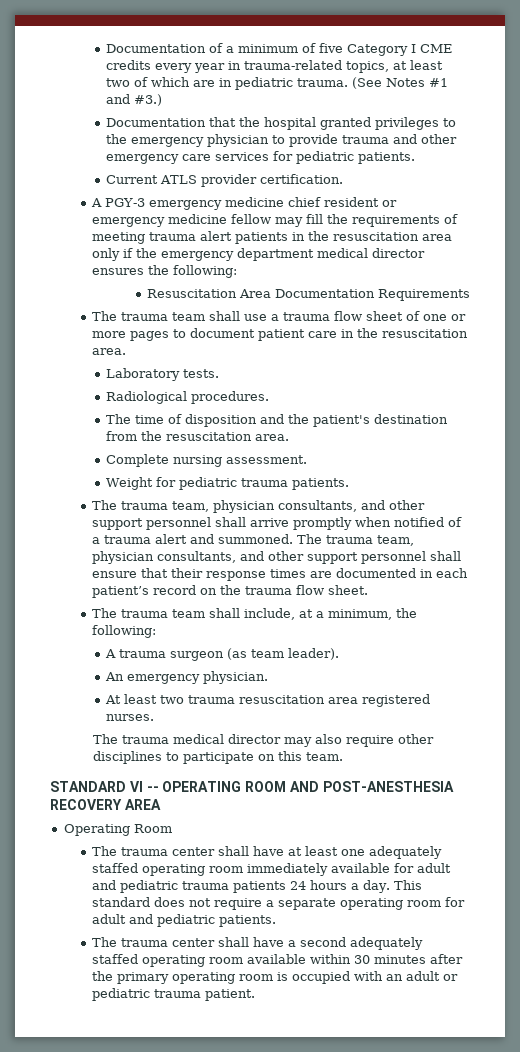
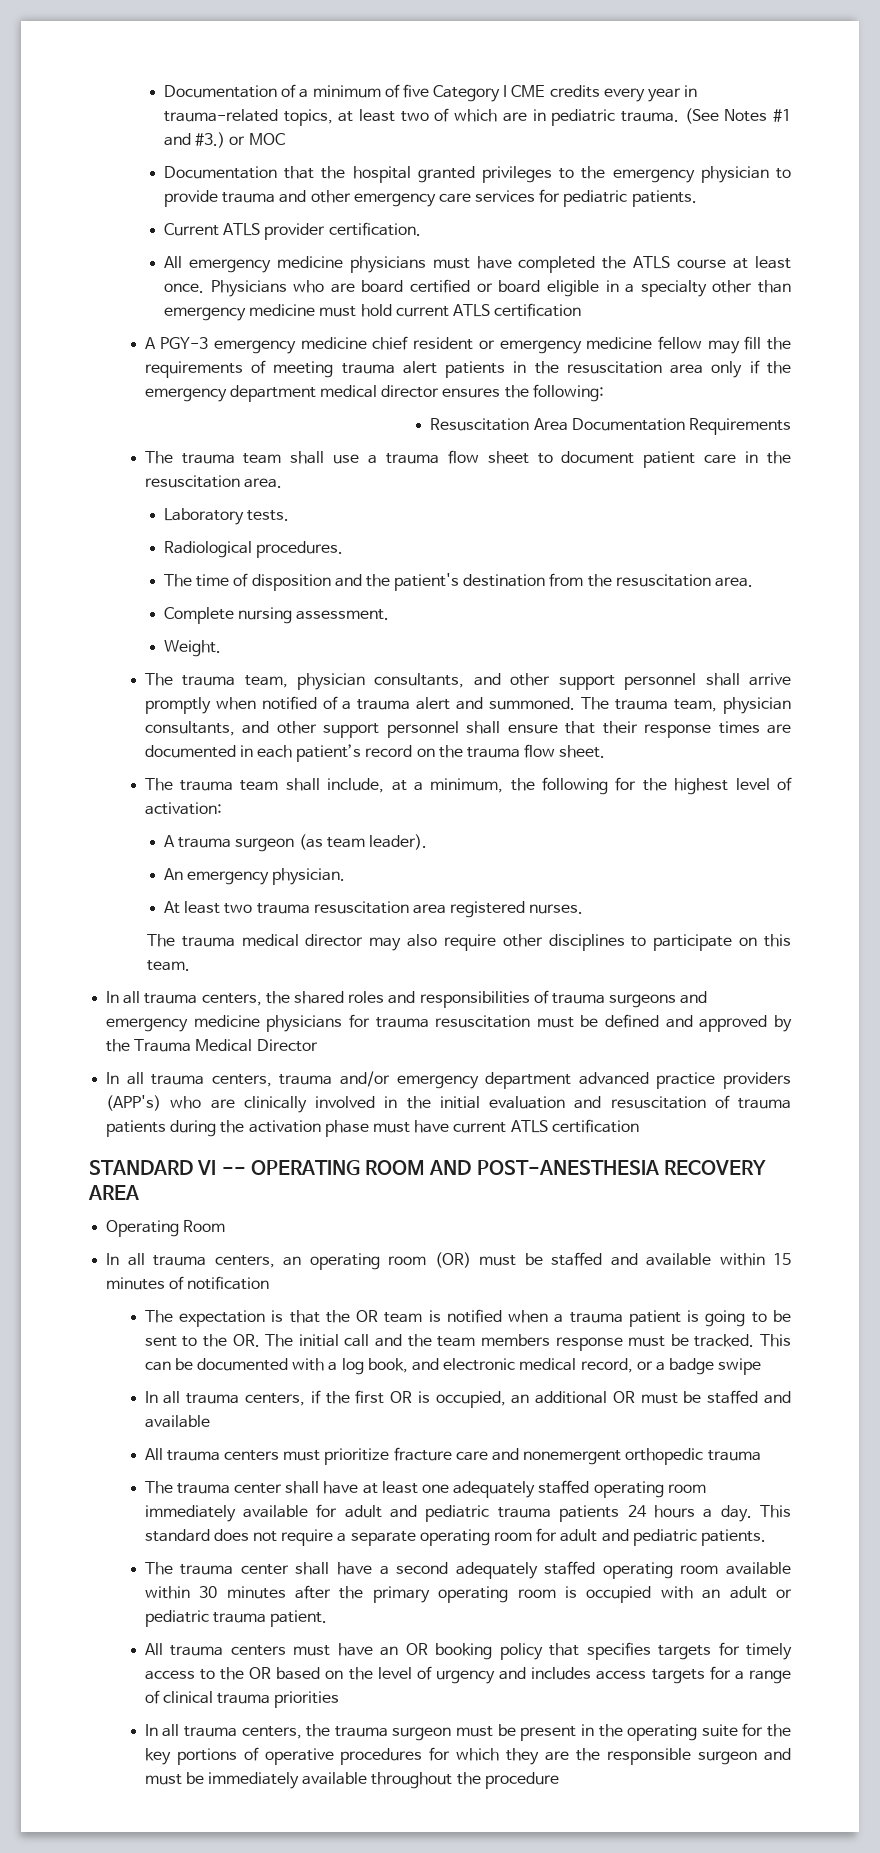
(163, 100) none -> [229,133,285,145] or MOC
(344, 179) none -> [163,256,792,273] [163,279,791,297] [163,303,582,321] // All emergency medicine physicians must have completed the ATLS course at least once. Physicians who are board certified or board eligible in a specialty other than emergency medicine must hold current ATLS certification
[406,311,467,321] [92,331,170,341] of one or more pages -> (529, 457) none
[106,477,350,490] Weight for pediatric trauma patients. -> [163,640,221,657] Weight.
[92,625,157,638] following: -> [542,777,792,795] [144,802,222,815] following for the highest level of activation:
(343, 756) none -> [106,990,708,1008] [106,1014,792,1032] [106,1039,318,1052] [106,1071,792,1089] [106,1095,791,1113] [106,1119,639,1137] // In all trauma centers, the shared roles and responsibilities of trauma surgeons and emergency medicine physicians for trauma resuscitation must be defined and approved by the Trauma Medical Director // In all trauma centers, trauma and/or emergency department advanced practice providers (APP's) who are clinically involved in the initial evaluation and resuscitation of trauma patients during the activation phase must have current ATLS certification
(172, 828) none -> [106,1252,792,1270] [106,1276,270,1290] [144,1309,791,1327] [144,1334,791,1351] [144,1358,762,1375] [144,1390,791,1408] [144,1415,210,1428] [144,1447,761,1465] // In all trauma centers, an operating room (OR) must be staffed and available within 15 minutes of notification // The expectation is that the OR team is notified when a trauma patient is going to be sent to the OR. The initial call and the team members response must be tracked. This can be documented with a log book, and electronic medical record, or a badge swipe // In all trauma centers, if the first OR is occupied, an additional OR must be staffed and available // All trauma centers must prioritize fracture care and nonemergent orthopedic trauma
(256, 995) none -> [144,1642,792,1660] [144,1666,791,1684] [144,1690,340,1708] [144,1723,791,1741] [144,1747,792,1765] [144,1772,559,1789] // All trauma centers must have an OR booking policy that specifies targets for timely access to the OR based on the level of urgency and includes access targets for a range of clinical trauma priorities // In all trauma centers, the trauma surgeon must be present in the operating suite for the key portions of operative procedures for which they are the responsible surgeon and must be immediately available throughout the procedure

